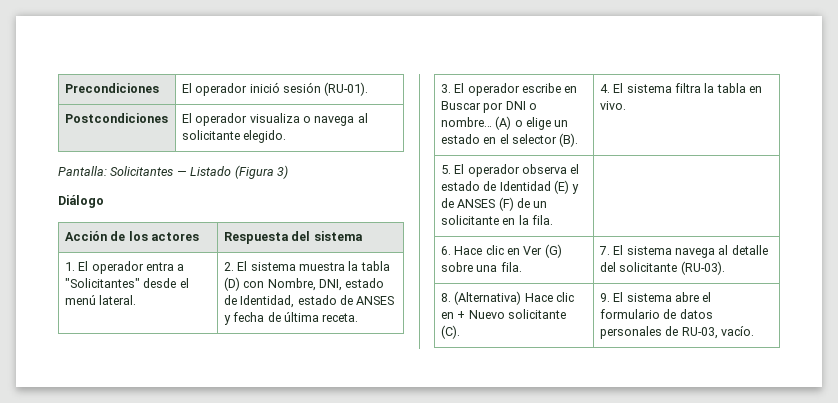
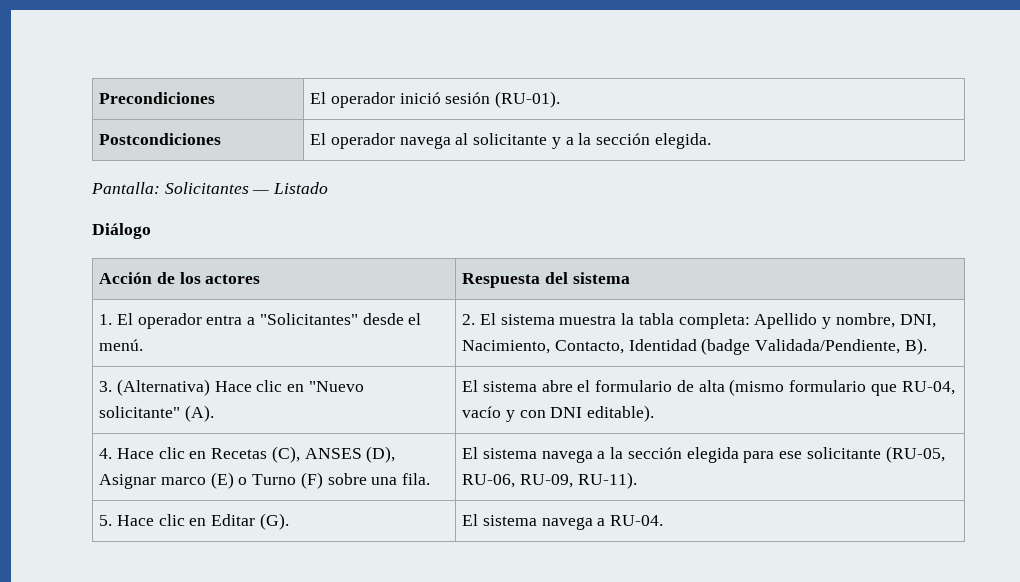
[249,113,311,123] visualiza o -> (396, 141) none
[243,130,287,143] elegido. -> [551,133,711,149] y a la sección elegida.
[234,165,288,179] (Figura 3) -> (329, 188) none
[64,295,137,305] menú lateral. -> [99,339,144,351] menú.
[223,277,385,291] [223,295,395,308] [223,312,359,325] [440,83,578,96] [440,101,537,113] [440,116,569,130] [440,133,579,147] [599,83,762,93] [599,101,626,110] [440,164,580,177] [440,180,580,194] [440,197,548,211] [440,215,553,225] [440,244,562,258] [440,262,522,272] [598,245,768,258] [599,261,725,275] [440,291,574,305] [440,309,566,319] [440,325,460,339] [599,293,610,302] (D) con Nombre, DNI, estado de Identidad, estado de ANSES y fecha de última receta. // 3. El operador escribe en Buscar por DNI o nombre… (A) o elige un estado en el selector (B). | 4. El sistema filtra la tabla en vivo. // 5. El operador observa el estado de Identidad (E) y de ANSES (F) de un solicitante en la fila. | // 6. Hace clic en Ver (G) sobre una fila. | 7. El sistema navega al detalle del solicitante (RU-03). // 8. (Alternativa) Hace clic en + Nuevo solicitante (C). | 9. -> [678,313,936,329] [462,338,927,355] [99,379,364,396] [99,405,215,422] completa: Apellido y nombre, DNI, Nacimiento, Contacto, Identidad (badge Validada/Pendiente, B). // 3. (Alternativa) Hace clic en "Nuevo solicitante" (A). |
[679,309,713,319] [599,326,754,339] datos personales de RU-03, vacío. -> [698,379,955,396] [462,405,655,422] [99,446,396,463] [99,472,431,489] [462,446,945,463] [462,472,637,489] [99,513,289,530] [462,514,664,530] alta (mismo formulario que RU-04, vacío y con DNI editable). // 4. Hace clic en Recetas (C), ANSES (D), Asignar marco (E) o Turno (F) sobre una fila. | El sistema navega a la sección elegida para ese solicitante (RU-05, RU-06, RU-09, RU-11). // 5. Hace clic en Editar (G). | El sistema navega a RU-04.

